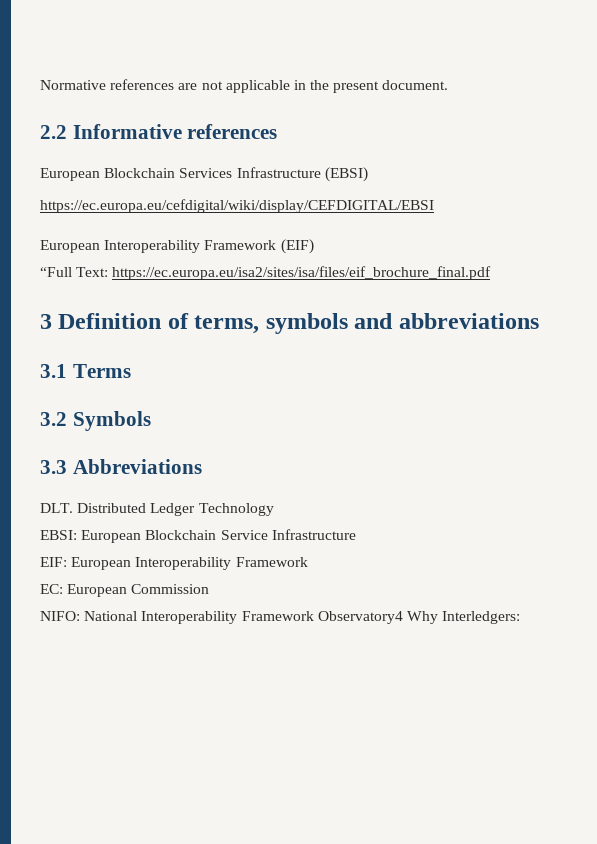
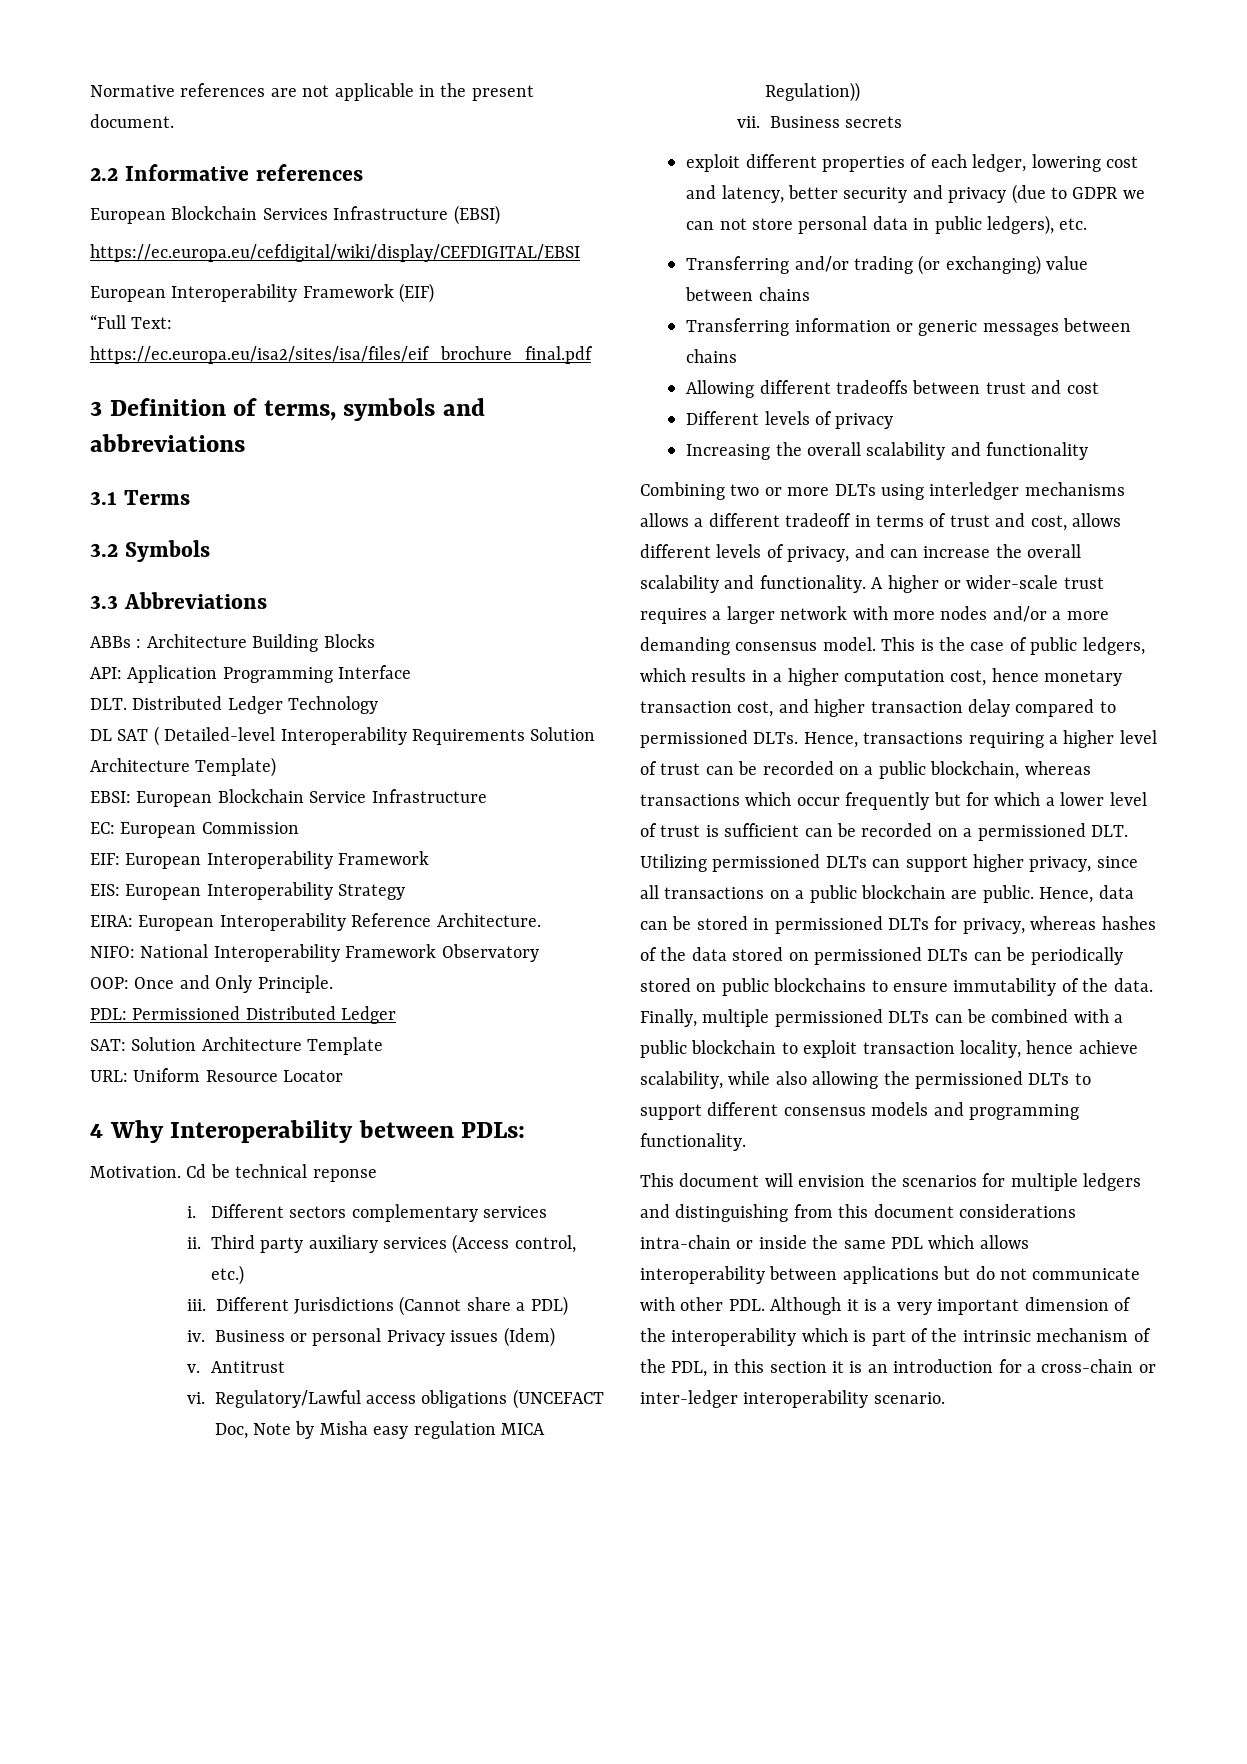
[40,503,274,516] DLT. Distributed Ledger Technology -> [90,634,375,652] [90,665,412,683] [90,696,379,714] [90,726,596,746] [90,757,277,777] ABBs : Architecture Building Blocks // API: Application Programming Interface // DLT. Distributed Ledger Technology // DL SAT ( Detailed-level Interoperability Requirements Solution Architecture Template)
(356, 534) none -> [90,822,299,838] // EC: European Commission
[40,584,210,597] [40,611,521,624] EC: European Commission // NIFO: National Interoperability Framework Observatory4 Why Interledgers: -> [90,882,406,900] [90,913,541,931] [90,944,539,962] [90,975,333,993] [90,1006,397,1024] [90,1037,384,1055] [90,1068,344,1082] [90,1120,526,1143] [90,1164,377,1182] [186,1204,548,1222] [186,1234,576,1254] [210,1265,244,1285] [186,1296,568,1316] [186,1327,555,1347] [186,1361,285,1373] [186,1389,604,1409] [214,1421,546,1439] [764,82,860,102] [736,116,903,128] [686,154,1138,172] [686,184,1145,204] [686,215,1088,235] [686,255,1089,275] [685,287,810,301] [686,318,1132,336] [686,349,738,363] [686,380,1099,398] [686,411,894,429] [686,442,1089,460] [640,482,1125,500] [640,513,1121,531] [640,544,1082,562] [640,575,1104,593] [640,606,1109,624] [640,637,1145,655] [640,668,1123,686] [640,699,1116,717] [640,730,1157,748] [640,761,1091,779] [640,792,1147,810] [640,823,1128,841] [640,854,1138,872] [640,885,1134,903] [640,916,1156,934] [640,947,1123,965] [640,978,1153,996] [640,1009,1124,1027] [640,1040,1138,1058] [640,1071,1091,1089] [640,1102,1079,1120] [640,1133,746,1151] [640,1173,1142,1191] [640,1204,1076,1222] [640,1235,1029,1249] [640,1266,1141,1284] [640,1297,1131,1315] [640,1328,1151,1346] [640,1359,1156,1377] [640,1390,945,1408] EIS: European Interoperability Strategy // EIRA: European Interoperability Reference Architecture. // NIFO: National Interoperability Framework Observatory // OOP: Once and Only Principle. // PDL: Permissioned Distributed Ledger // SAT: Solution Architecture Template // URL: Uniform Resource Locator // 4 Why Interoperability between PDLs: // Motivation. Cd be technical reponse // i. Different sectors complementary services // ii. Third party auxiliary services (Access control, etc.) // iii. Different Jurisdictions (Cannot share a PDL) // iv. Business or personal Privacy issues (Idem) // v. Antitrust // vi. Regulatory/Lawful access obligations (UNCEFACT Doc, Note by Misha easy regulation MICA Regulation)) // vii. Business secrets // exploit different properties of each ledger, lowering cost and latency, better security and privacy (due to GDPR we can not store personal data in public ledgers), etc. // Transferring and/or trading (or exchanging) value between chains // Transferring information or generic messages between chains // Allowing different tradeoffs between trust and cost // Different levels of privacy // Increasing the overall scalability and functionality // Combining two or more DLTs using interledger mechanisms allows a different tradeoff in terms of trust and cost, allows different levels of privacy, and can increase the overall scalability and functionality. A higher or wider-scale trust requires a larger network with more nodes and/or a more demanding consensus model. This is the case of public ledgers, which results in a higher computation cost, hence monetary transaction cost, and higher transaction delay compared to permissioned DLTs. Hence, transactions requiring a higher level of trust can be recorded on a public blockchain, whereas transactions which occur frequently but for which a lower level of trust is sufficient can be recorded on a permissioned DLT. Utilizing permissioned DLTs can support higher privacy, since all transactions on a public blockchain are public. Hence, data can be stored in permissioned DLTs for privacy, whereas hashes of the data stored on permissioned DLTs can be periodically stored on public blockchains to ensure immutability of the data. Finally, multiple permissioned DLTs can be combined with a public blockchain to exploit transaction locality, hence achieve scalability, while also allowing the permissioned DLTs to support different consensus models and programming functionality. // This document will envision the scenarios for multiple ledgers and distinguishing from this document considerations intra-chain or inside the same PDL which allows interoperability between applications but do not communicate with other PDL. Although it is a very important dimension of the interoperability which is part of the intrinsic mechanism of the PDL, in this section it is an introduction for a cross-chain or inter-ledger interoperability scenario.

